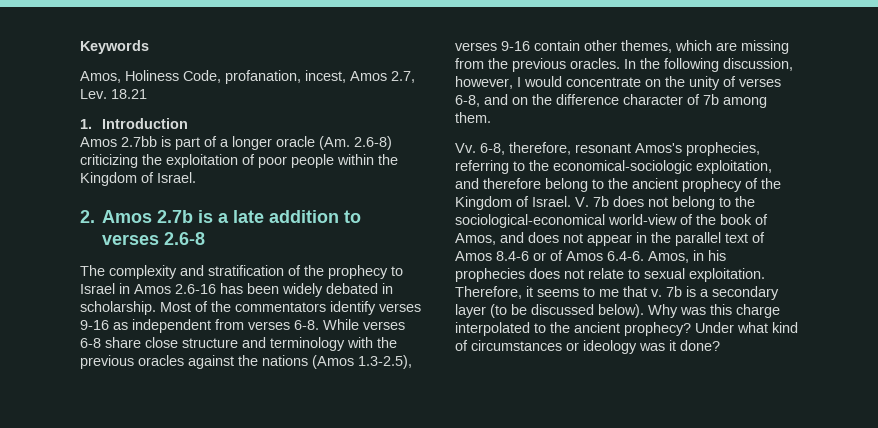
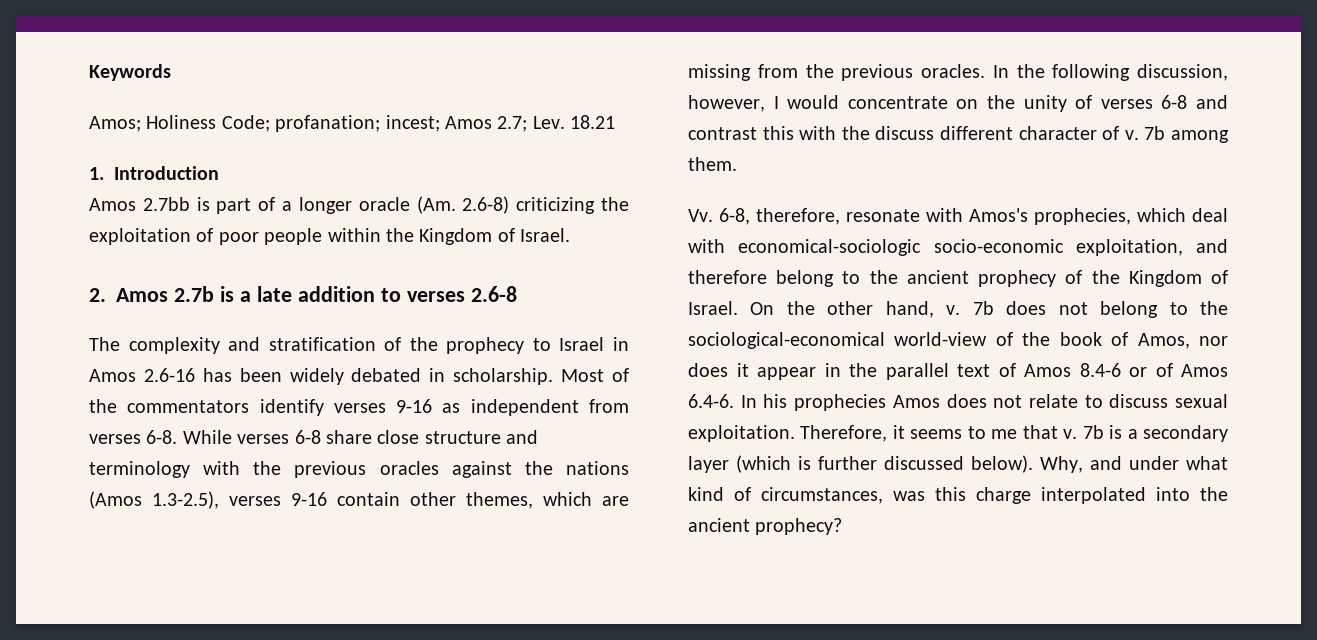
[80,70,415,84] Amos, Holiness Code, profanation, incest, Amos 2.7, -> [89,115,528,132] Amos; Holiness Code; profanation; incest; Amos 2.7;
[455,94,619,107] 6-8, and on the difference -> [1161,95,1228,109] [688,126,1013,140] 6-8 and contrast this with the discuss different
(700, 99) none -> [1124,130,1139,140] v.
[575,142,760,156] [455,160,692,174] resonant Amos's prophecies, referring to the economical-sociologic -> [846,208,1228,225] [688,239,1064,256] resonate with Amos's prophecies, which deal with economical-sociologic socio-economic
[575,197,589,207] V. -> [750,301,961,318] On the other hand, v.
[500,232,583,243] and does not -> [1199,336,1228,346] [688,363,749,377] nor does it
[648,250,704,263] Amos, in -> [740,395,757,408] In
(525, 275) none -> [892,395,940,408] Amos
(640, 274) none -> [1109,394,1169,408] discuss
[490,304,678,318] (to be discussed below). Why -> [736,455,1228,473] [688,487,883,504] (which is further discussed below). Why, and under what kind of circumstances,
[534,323,546,333] to -> [1156,487,1190,501] into
[695,322,798,333] [455,340,720,354] Under what kind of circumstances or ideology was it done? -> (843, 526) none

